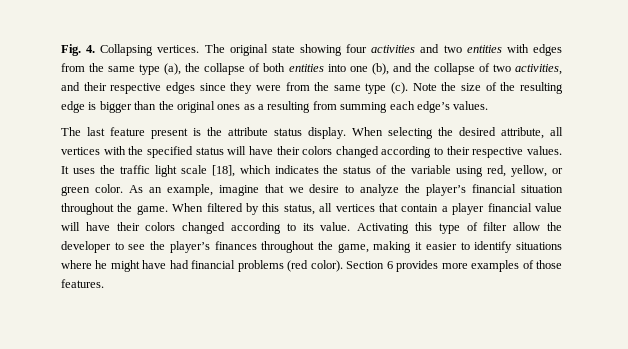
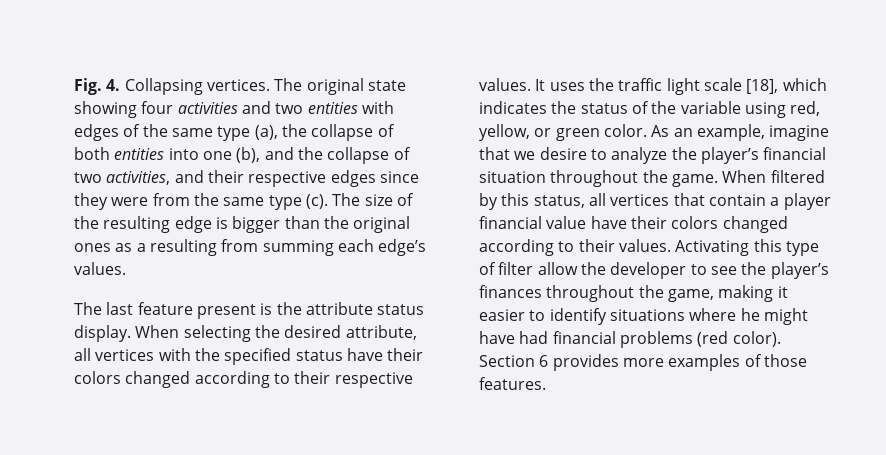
[61,63,85,72] from -> [123,124,141,137] of
[412,82,457,91] Note the -> [332,193,361,206] The
[227,146,247,155] will -> (343, 355) none
[61,222,351,234] will have their colors changed according to its value. -> [590,216,788,233] [479,239,671,256] have their colors changed according to their values.

